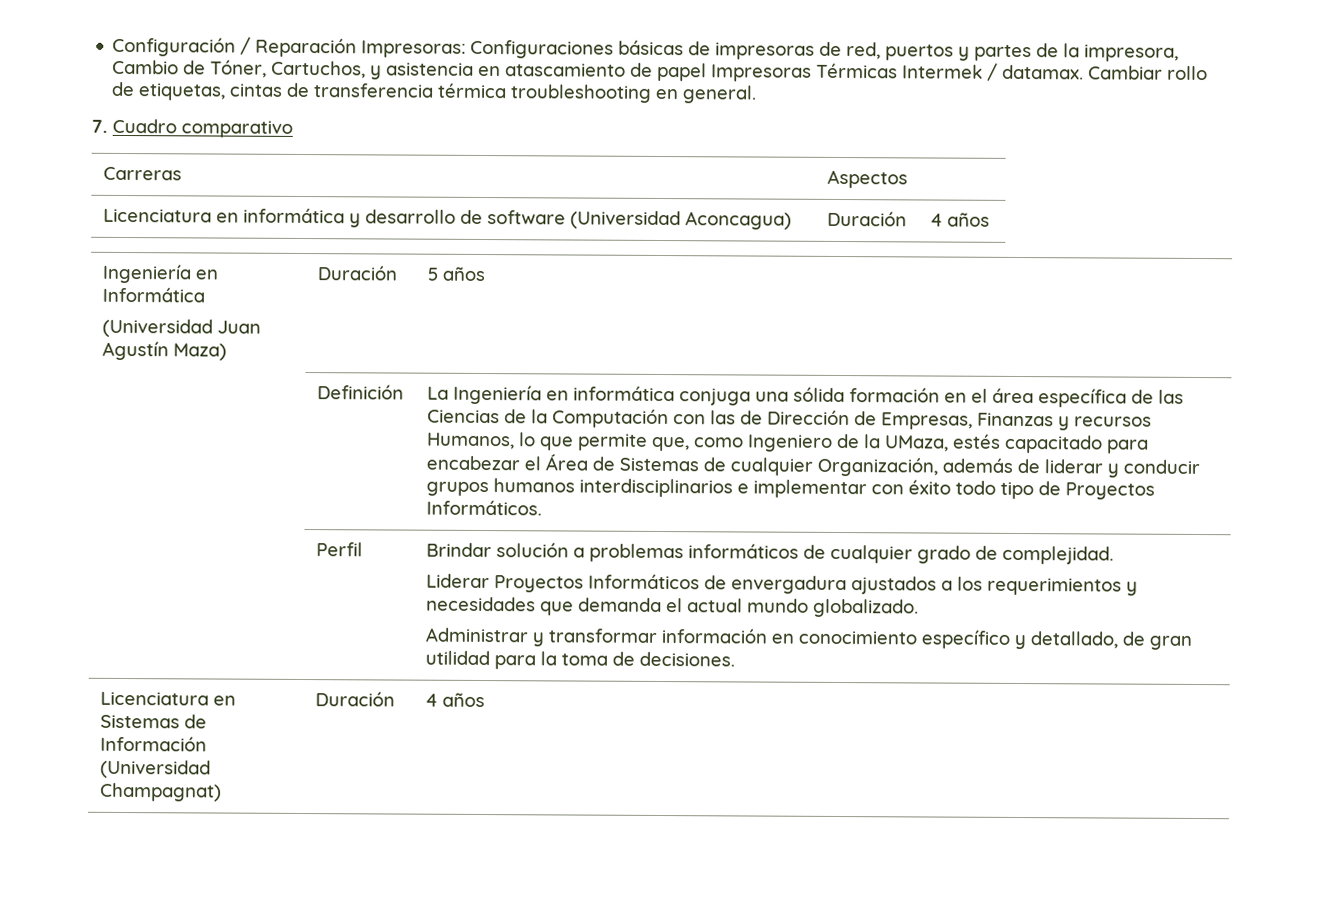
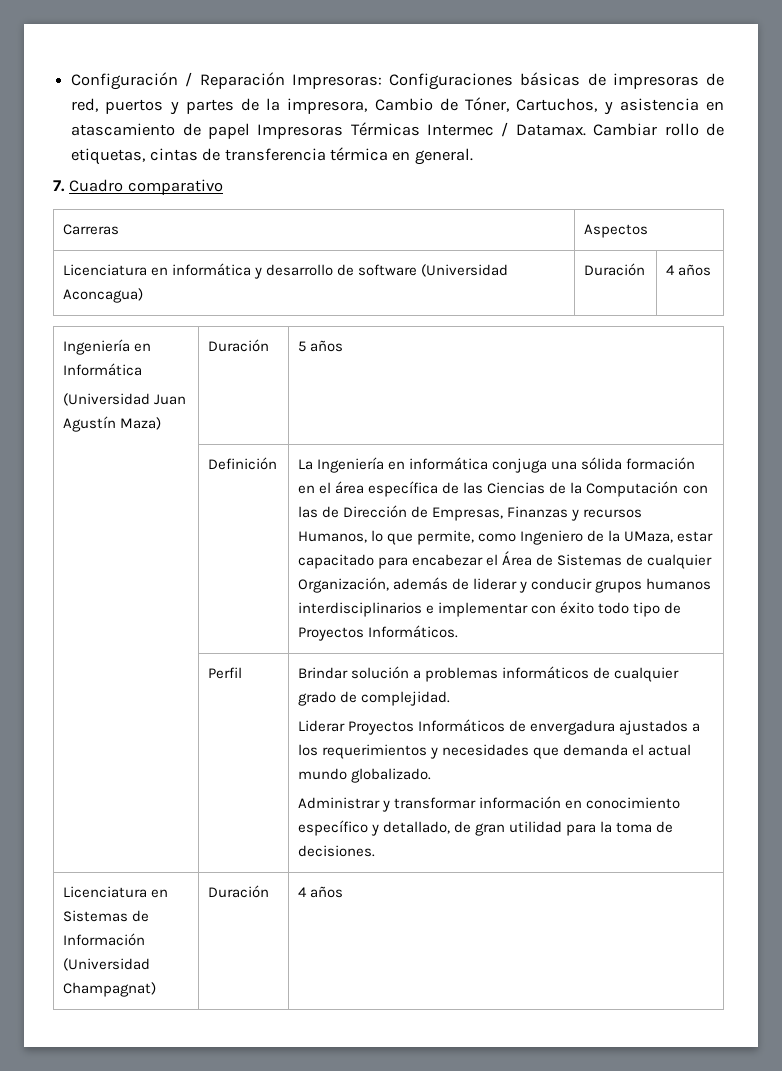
[902,62,1085,81] Intermek / datamax. -> [427,122,586,137] Intermec / Datamax.
[510,84,653,103] troubleshooting -> (388, 154) none
[577,433,690,452] permite que, -> [417,530,475,545] permite,
[952,433,1001,449] estés -> [677,531,714,542] estar

